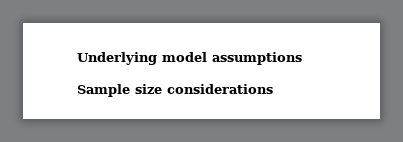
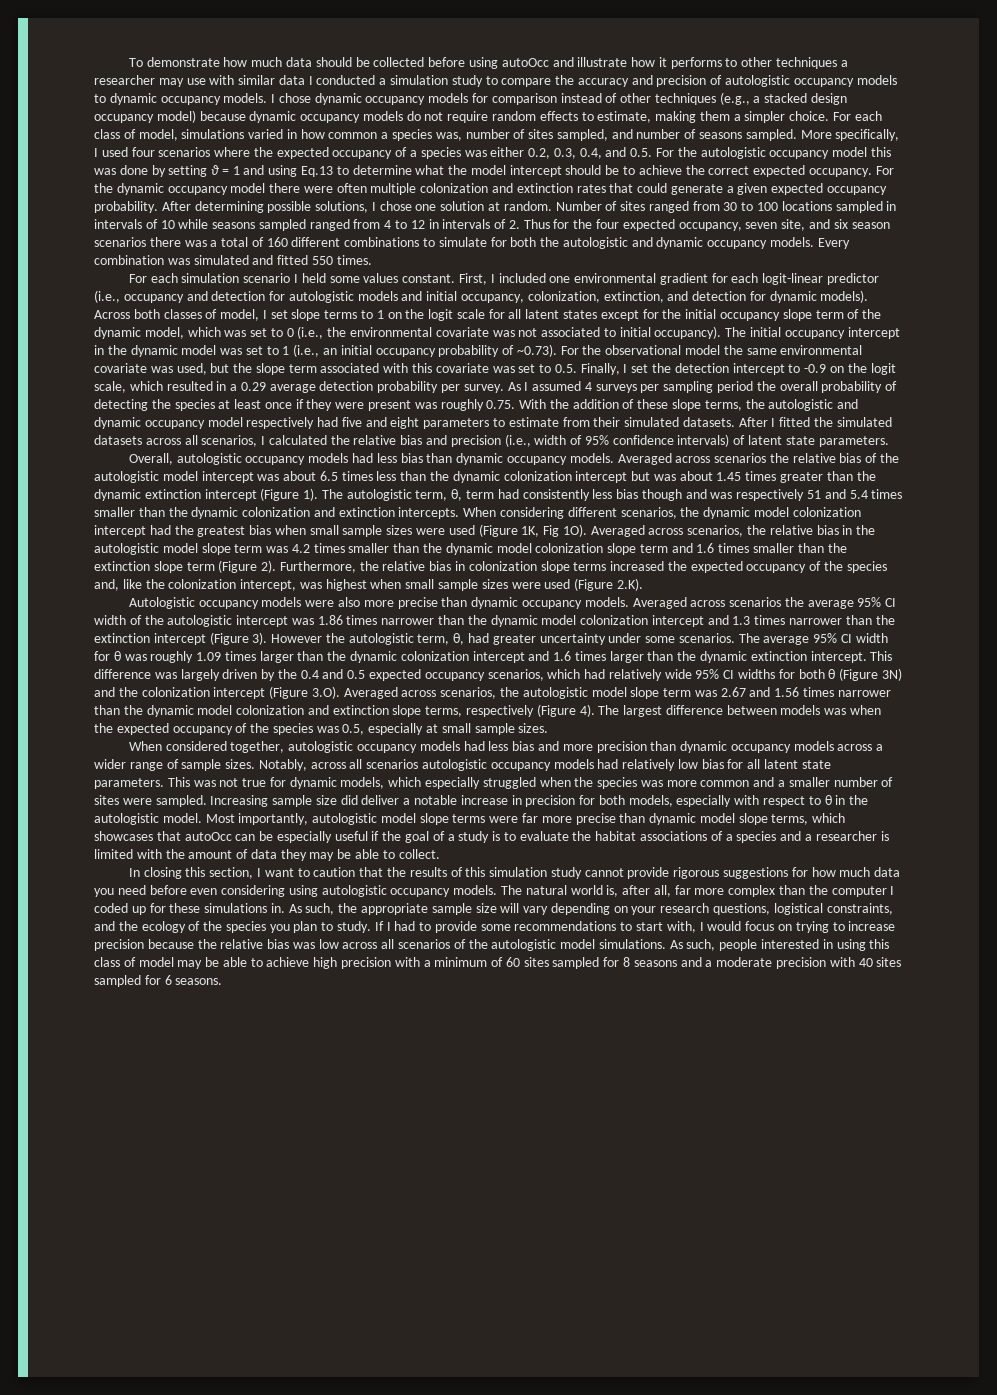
[77,52,302,65] [77,84,273,97] Underlying model assumptions // Sample size considerations -> [128,57,848,69] [94,75,897,87] [94,92,848,105] [94,110,882,123] [94,129,900,141] [94,147,891,159] [94,165,894,177] [94,183,888,195] [94,201,897,213] [94,219,890,231] [94,237,850,249] [94,255,372,265] [128,273,879,285] [94,290,869,303] [94,309,882,321] [94,326,900,339] [94,344,863,357] [94,363,896,375] [94,381,898,393] [94,399,859,411] [94,417,892,429] [94,434,889,447] [128,453,899,465] [94,471,876,483] [94,488,903,501] [94,507,861,519] [94,524,876,537] [94,543,847,555] [94,560,887,573] [94,578,643,591] [128,597,897,609] [94,615,895,627] [94,632,888,645] [94,651,893,663] [94,668,902,681] [94,686,891,699] [94,704,882,717] [94,723,549,735] [128,741,884,753] [94,759,831,771] [94,777,894,789] [94,795,869,807] [94,813,846,825] [94,831,889,843] [94,849,440,861] [128,867,901,879] [94,885,895,897] [94,903,893,915] [94,921,896,933] [94,939,890,951] [94,957,902,969] [94,975,223,987] To demonstrate how much data should be collected before using autoOcc and illustrate how it performs to other techniques a researcher may use with similar data I conducted a simulation study to compare the accuracy and precision of autologistic occupancy models to dynamic occupancy models. I chose dynamic occupancy models for comparison instead of other techniques (e.g., a stacked design occupancy model) because dynamic occupancy models do not require random effects to estimate, making them a simpler choice. For each class of model, simulations varied in how common a species was, number of sites sampled, and number of seasons sampled. More specifically, I used four scenarios where the expected occupancy of a species was either 0.2, 0.3, 0.4, and 0.5. For the autologistic occupancy model this was done by setting ϑ = 1 and using Eq.13 to determine what the model intercept should be to achieve the correct expected occupancy. For the dynamic occupancy model there were often multiple colonization and extinction rates that could generate a given expected occupancy probability. After determining possible solutions, I chose one solution at random. Number of sites ranged from 30 to 100 locations sampled in intervals of 10 while seasons sampled ranged from 4 to 12 in intervals of 2. Thus for the four expected occupancy, seven site, and six season scenarios there was a total of 160 different combinations to simulate for both the autologistic and dynamic occupancy models. Every combination was simulated and fitted 550 times. // For each simulation scenario I held some values constant. First, I included one environmental gradient for each logit-linear predictor (i.e., occupancy and detection for autologistic models and initial occupancy, colonization, extinction, and detection for dynamic models). Across both classes of model, I set slope terms to 1 on the logit scale for all latent states except for the initial occupancy slope term of the dynamic model, which was set to 0 (i.e., the environmental covariate was not associated to initial occupancy). The initial occupancy intercept in the dynamic model was set to 1 (i.e., an initial occupancy probability of ~0.73). For the observational model the same environmental covariate was used, but the slope term associated with this covariate was set to 0.5. Finally, I set the detection intercept to -0.9 on the logit scale, which resulted in a 0.29 average detection probability per survey. As I assumed 4 surveys per sampling period the overall probability of detecting the species at least once if they were present was roughly 0.75. With the addition of these slope terms, the autologistic and dynamic occupancy model respectively had five and eight parameters to estimate from their simulated datasets. After I fitted the simulated datasets across all scenarios, I calculated the relative bias and precision (i.e., width of 95% confidence intervals) of latent state parameters. // Overall, autologistic occupancy models had less bias than dynamic occupancy models. Averaged across scenarios the relative bias of the autologistic model intercept was about 6.5 times less than the dynamic colonization intercept but was about 1.45 times greater than the dynamic extinction intercept (Figure 1). The autologistic term, θ, term had consistently less bias though and was respectively 51 and 5.4 times smaller than the dynamic colonization and extinction intercepts. When considering different scenarios, the dynamic model colonization intercept had the greatest bias when small sample sizes were used (Figure 1K, Fig 1O). Averaged across scenarios, the relative bias in the autologistic model slope term was 4.2 times smaller than the dynamic model colonization slope term and 1.6 times smaller than the extinction slope term (Figure 2). Furthermore, the relative bias in colonization slope terms increased the expected occupancy of the species and, like the colonization intercept, was highest when small sample sizes were used (Figure 2.K). // Autologistic occupancy models were also more precise than dynamic occupancy models. Averaged across scenarios the average 95% CI width of the autologistic intercept was 1.86 times narrower than the dynamic model colonization intercept and 1.3 times narrower than the extinction intercept (Figure 3). However the autologistic term, θ, had greater uncertainty under some scenarios. The average 95% CI width for θ was roughly 1.09 times larger than the dynamic colonization intercept and 1.6 times larger than the dynamic extinction intercept. This difference was largely driven by the 0.4 and 0.5 expected occupancy scenarios, which had relatively wide 95% CI widths for both θ (Figure 3N) and the colonization intercept (Figure 3.O). Averaged across scenarios, the autologistic model slope term was 2.67 and 1.56 times narrower than the dynamic model colonization and extinction slope terms, respectively (Figure 4). The largest difference between models was when the expected occupancy of the species was 0.5, especially at small sample sizes. // When considered together, autologistic occupancy models had less bias and more precision than dynamic occupancy models across a wider range of sample sizes. Notably, across all scenarios autologistic occupancy models had relatively low bias for all latent state parameters. This was not true for dynamic models, which especially struggled when the species was more common and a smaller number of sites were sampled. Increasing sample size did deliver a notable increase in precision for both models, especially with respect to θ in the autologistic model. Most importantly, autologistic model slope terms were far more precise than dynamic model slope terms, which showcases that autoOcc can be especially useful if the goal of a study is to evaluate the habitat associations of a species and a researcher is limited with the amount of data they may be able to collect. // In closing this section, I want to caution that the results of this simulation study cannot provide rigorous suggestions for how much data you need before even considering using autologistic occupancy models. The natural world is, after all, far more complex than the computer I coded up for these simulations in. As such, the appropriate sample size will vary depending on your research questions, logistical constraints, and the ecology of the species you plan to study. If I had to provide some recommendations to start with, I would focus on trying to increase precision because the relative bias was low across all scenarios of the autologistic model simulations. As such, people interested in using this class of model may be able to achieve high precision with a minimum of 60 sites sampled for 8 seasons and a moderate precision with 40 sites sampled for 6 seasons.

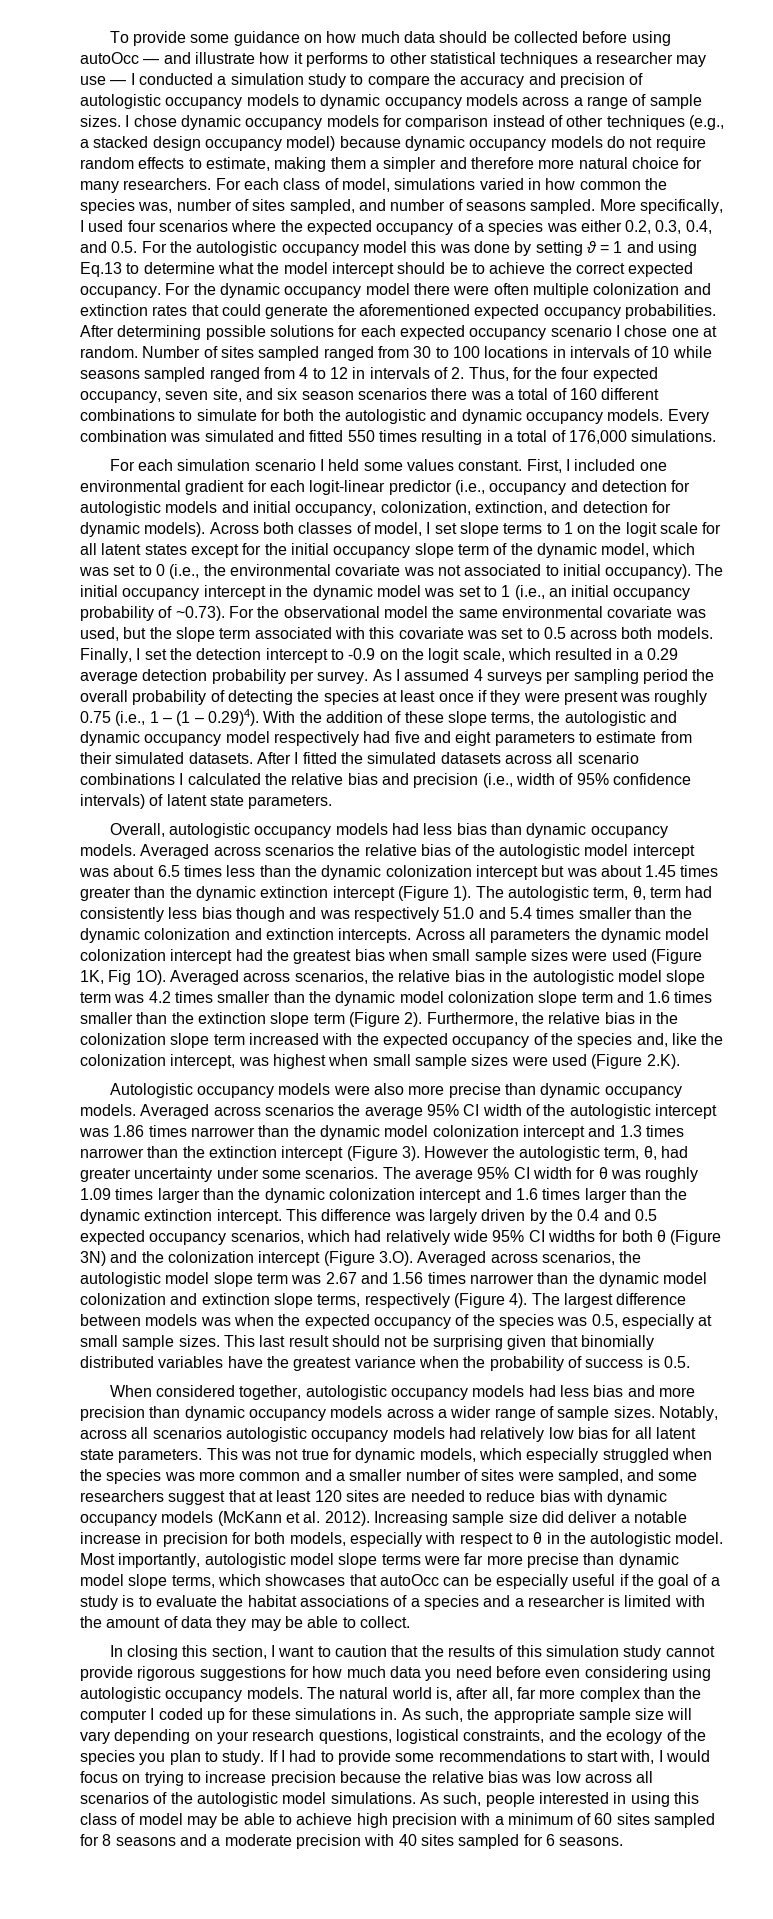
[146,57,220,67] demonstrate -> [133,31,323,46] provide some guidance on
(549, 62) none -> [143,59,160,64] —
(773, 62) none -> [429,52,496,64] statistical
[209,75,305,85] with similar data -> [110,80,127,85] —
[223,93,268,103] models. -> [465,94,702,109] [80,115,121,127] models across a range of sample sizes.
[789,111,830,121] choice. -> [439,157,703,169] [80,178,212,193] and therefore more natural choice for many researchers.
[381,132,389,139] a -> [644,178,667,190] the
[726,183,888,195] [94,201,158,213] a given expected occupancy probability. -> [332,304,716,319] the aforementioned expected occupancy probabilities.
[315,201,369,213] solutions, -> [269,325,612,340] solutions for each expected occupancy scenario
[440,201,485,211] solution -> (699, 332) none
(646, 206) none -> [258,346,320,361] sampled
[835,201,883,213] sampled -> (549, 352) none
[523,219,550,229] Thus -> [468,367,509,381] Thus,
[336,255,372,265] times. -> [378,430,717,445] times resulting in a total of 176,000 simulations.
[554,364,577,373] 0.5. -> [543,627,713,639] 0.5 across both models.
[486,400,516,409] 0.75. -> [80,709,259,726] 0.75 (i.e., 1 – (1 – 0.29)4).
[201,435,258,447] scenarios, -> [577,752,639,764] [80,773,175,785] scenario combinations
[807,490,822,499] 51 -> [443,907,475,919] 51.0
[463,507,677,519] When considering different scenarios, -> [415,928,571,943] Across all parameters
[468,561,665,573] colonization slope terms increased -> [656,1012,679,1024] [80,1033,353,1048] the colonization slope term increased with
(549, 728) none -> [223,1335,654,1350] [80,1356,690,1371] This last result should not be surprising given that binomially distributed variables have the greatest variance when the probability of success is 0.5.
[155,795,207,807] sampled. -> [557,1469,698,1484] [80,1490,668,1505] [80,1511,370,1526] sampled, and some researchers suggest that at least 120 sites are needed to reduce bias with dynamic occupancy models (McKann et al. 2012).

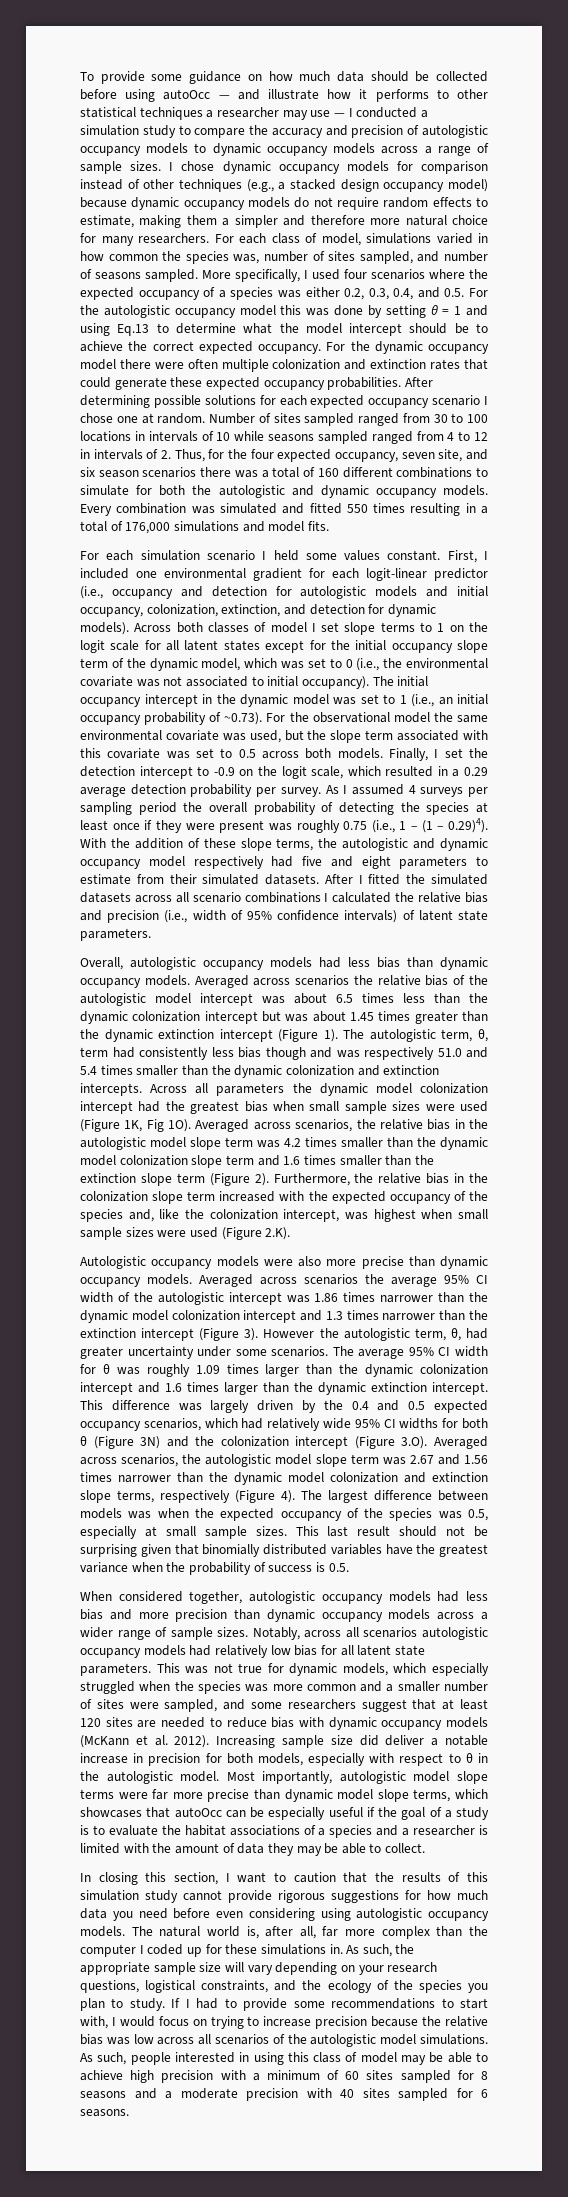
[332,304,470,316] the aforementioned -> [170,377,203,387] these
[631,430,717,442] simulations. -> [173,521,329,532] simulations and model fits.
[373,522,422,536] model, -> [270,622,307,633] model

